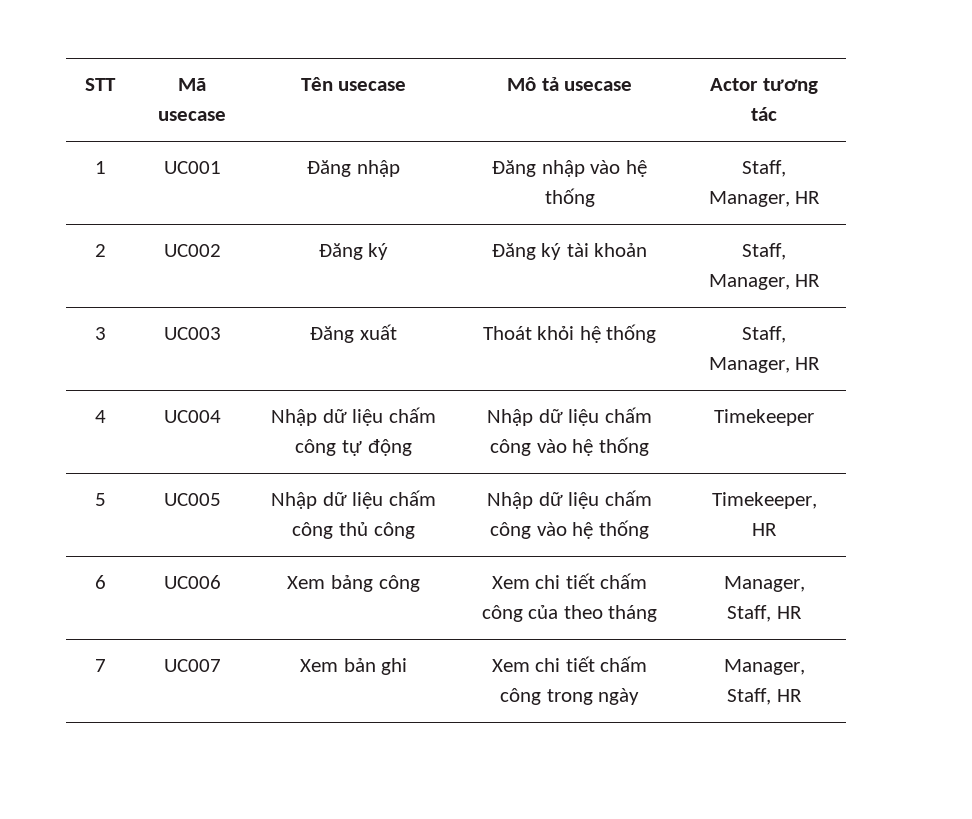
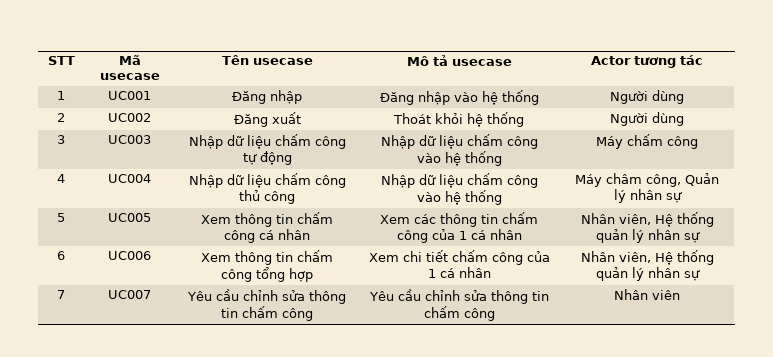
[742,160,786,177] [708,191,821,207] Staff, Manager, HR -> [610,90,684,104] Người dùng
[318,243,389,260] [491,243,648,260] [742,243,786,260] [708,274,821,290] [94,327,106,340] [163,327,221,340] | Đăng ký | Đăng ký tài khoản | Staff, Manager, HR // 3 | UC003 -> (151, 117) none
[742,326,786,343] [708,357,821,373] [94,410,106,423] [163,410,221,423] Staff, Manager, HR // 4 | UC004 -> [610,112,684,126] [57,135,65,144] [108,135,151,144] Người dùng // 3 | UC003
[714,409,814,426] [94,493,106,506] [163,493,221,506] Timekeeper // 5 | UC005 -> [596,134,698,149] [57,174,65,183] [108,174,151,183] Máy chấm công // 4 | UC004
[711,492,817,509] [752,523,777,536] Timekeeper, HR -> [575,173,719,187] [613,189,682,203] [57,213,65,222] [108,213,151,222] [201,212,333,227] [224,229,310,243] [380,212,538,227] [396,229,522,243] [580,212,714,227] [595,229,700,243] Máy châm công, Quản lý nhân sự // 5 | UC005 | Xem thông tin chấm công cá nhân | Xem các thông tin chấm công của 1 cá nhân | Nhân viên, Hệ thống quản lý nhân sự
[331,575,420,592] bảng công -> [235,250,333,265] [221,267,313,282] thông tin chấm công tổng hợp
[563,605,658,622] [723,576,805,592] [727,605,802,622] [94,659,106,672] [163,659,221,672] [299,658,408,675] [491,656,648,672] [499,688,640,705] [723,659,805,675] [727,688,802,705] theo tháng | Manager, Staff, HR // 7 | UC007 | Xem bản ghi | Xem chi tiết chấm công trong ngày | Manager, Staff, HR -> [427,267,491,278] [580,250,714,265] [595,267,700,281] [57,290,65,299] [108,290,151,299] [187,289,346,304] [221,306,313,321] [368,289,549,304] [423,306,495,321] [614,289,680,300] 1 cá nhân | Nhân viên, Hệ thống quản lý nhân sự // 7 | UC007 | Yêu cầu chỉnh sửa thông tin chấm công | Yêu cầu chỉnh sửa thông tin chấm công | Nhân viên

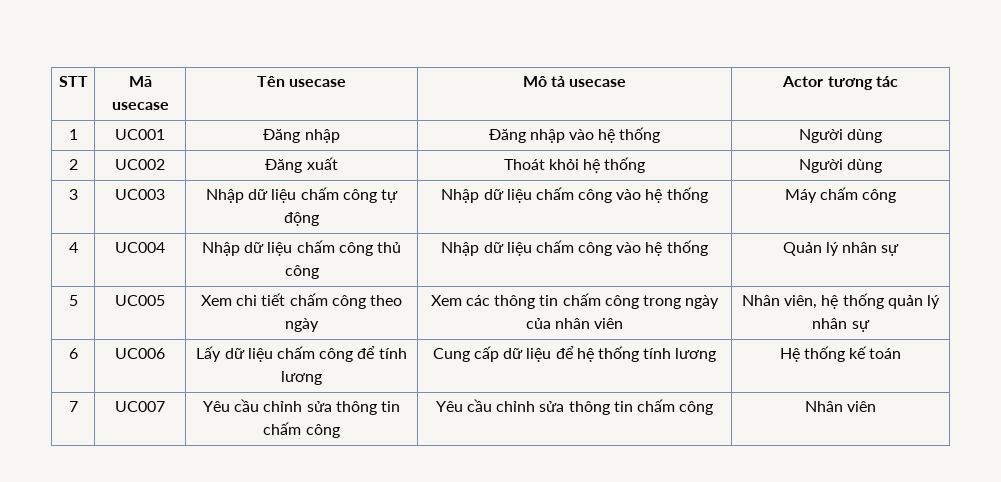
[575,173,681,187] Máy châm công, -> (708, 248) none
[235,212,333,227] [224,229,310,243] thông tin chấm công cá nhân -> [236,293,402,309] [285,318,319,332] chi tiết chấm công theo ngày
[431,229,522,240] [580,213,673,227] của 1 cá nhân | Nhân viên, Hệ -> [642,295,720,309] [525,318,624,329] [742,295,839,309] trong ngày của nhân viên | Nhân viên, hệ
[201,250,333,265] [221,267,313,282] [368,250,550,265] [427,267,491,278] [580,250,714,265] [595,267,700,281] Xem thông tin chấm công tổng hợp | Xem chi tiết chấm công của 1 cá nhân | Nhân viên, Hệ thống quản lý nhân sự -> [196,346,407,362] [281,371,322,385] [432,346,717,362] [779,346,902,362] Lấy dữ liệu chấm công để tính lương | Cung cấp dữ liệu để hệ thống tính lương | Hệ thống kế toán

